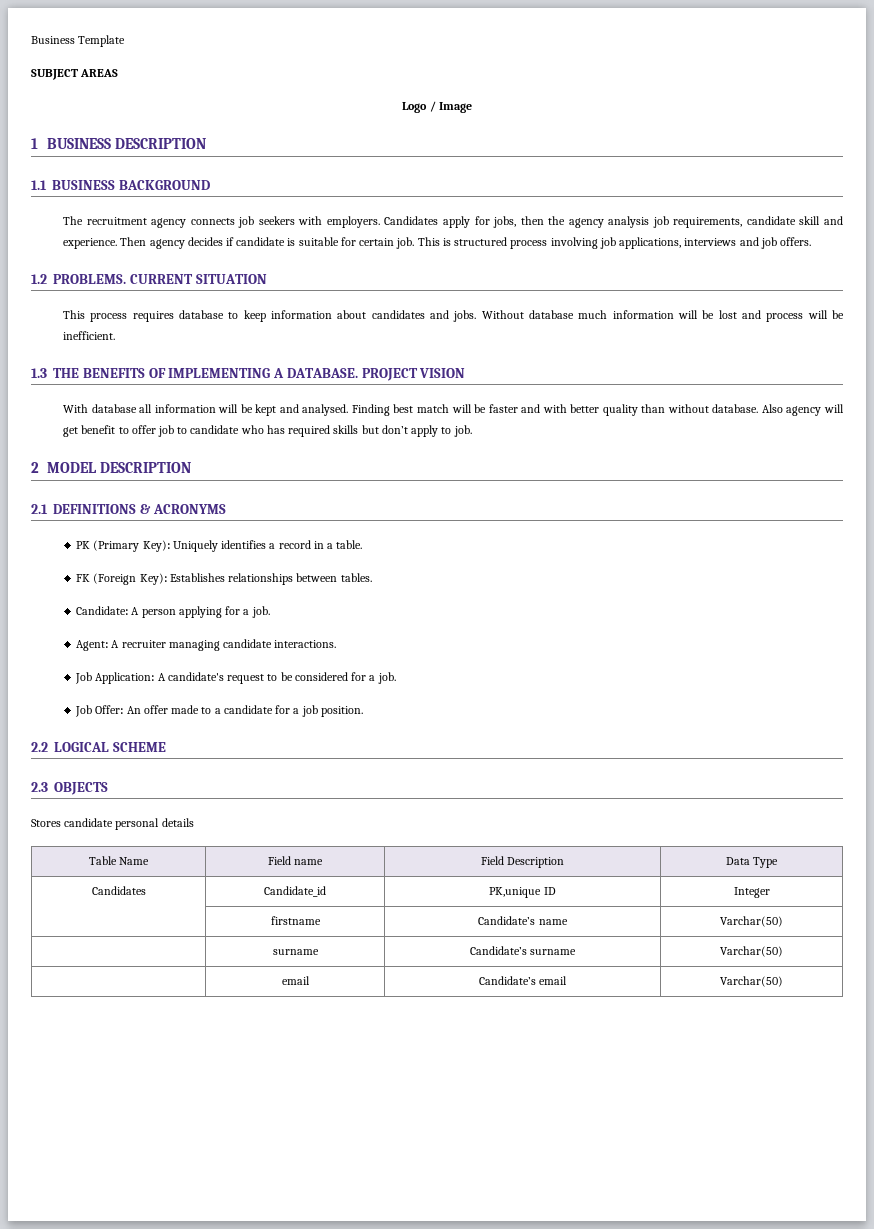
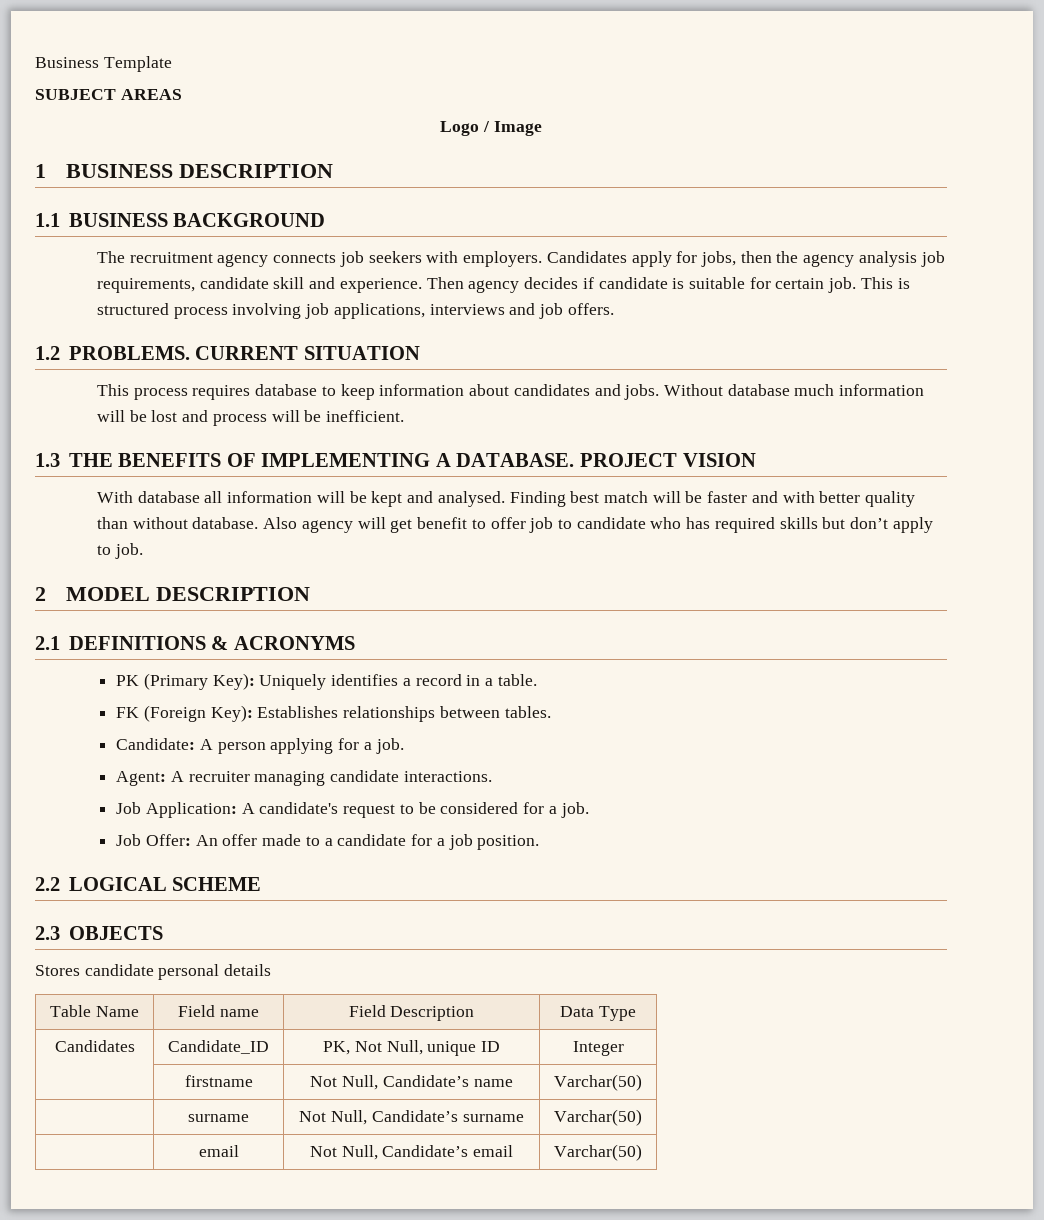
[264,886,326,897] [489,887,542,898] Candidate_id | PK,unique -> [168,1040,269,1054] [323,1040,477,1056] Candidate_ID | PK, Not Null, unique
(321, 920) none -> [310,1075,379,1090] Not Null,
(319, 952) none -> [299,1110,368,1125] Not Null,
(310, 980) none -> [309,1145,378,1160] Not Null,

